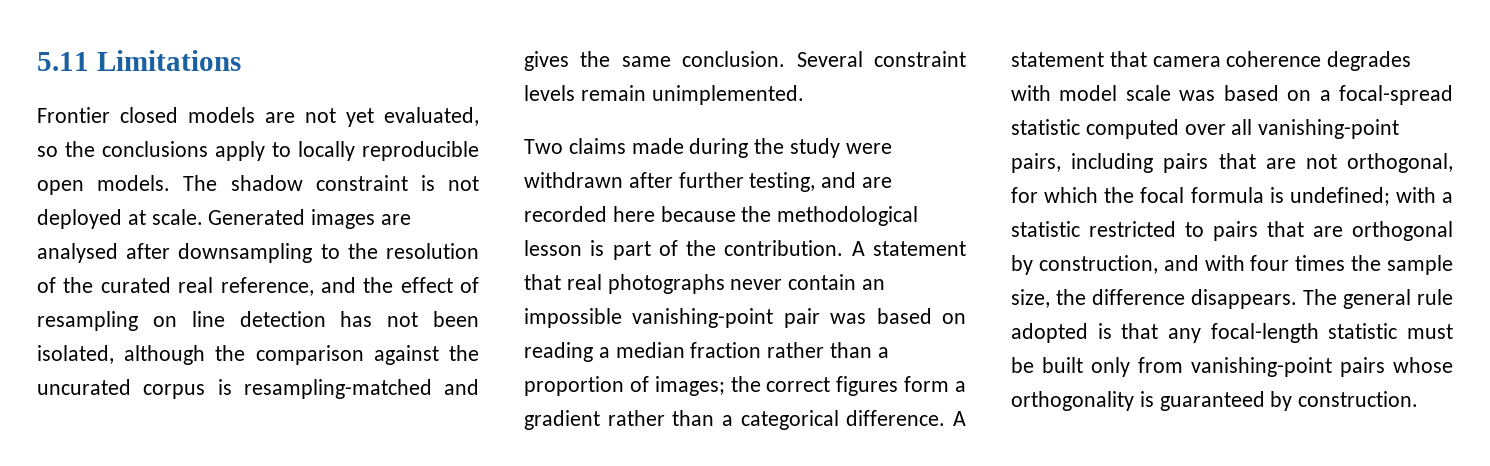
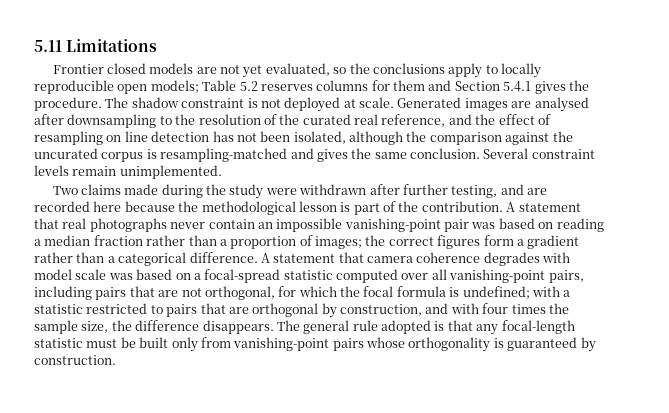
[97,175,171,191] models. -> [150,80,589,94] [34,97,102,111] models; Table 5.2 reserves columns for them and Section 5.4.1 gives the procedure.

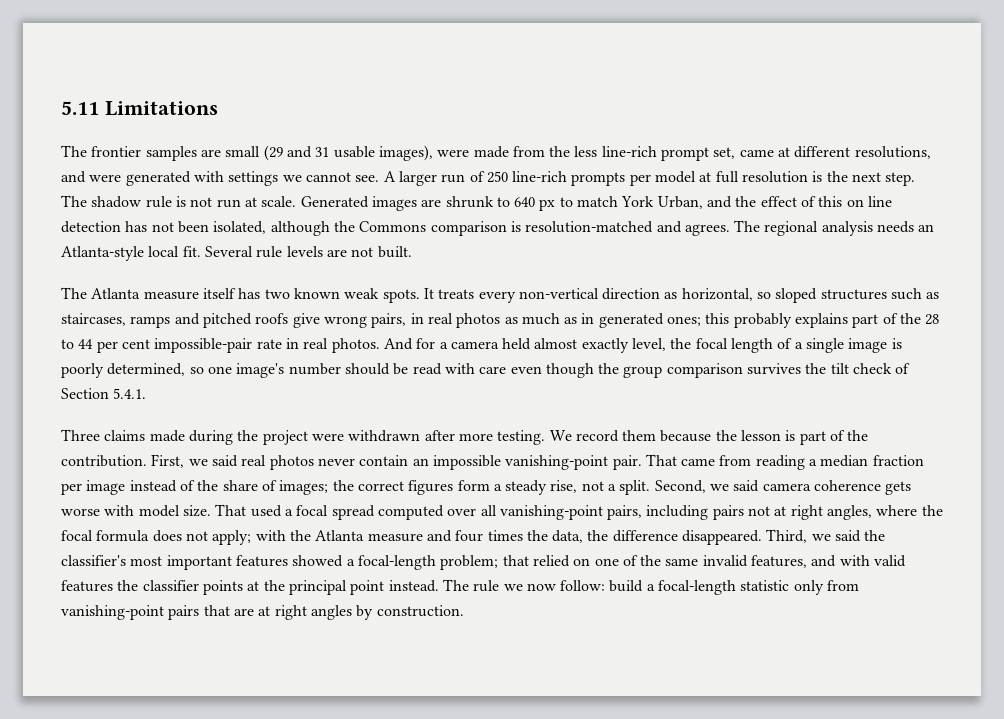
[52,63,542,78] [34,80,589,94] [34,97,102,111] Frontier closed models are not yet evaluated, so the conclusions apply to locally reproducible open models; Table 5.2 reserves columns for them and Section 5.4.1 gives the procedure. -> [61,145,931,161] [61,171,916,186] The frontier samples are small (29 and 31 usable images), were made from the less line-rich prompt set, came at different resolutions, and were generated with settings we cannot see. A larger run of 250 line-rich prompts per model at full resolution is the next step.
[181,98,245,108] constraint -> [145,196,172,208] rule
[284,97,341,112] deployed -> [216,199,241,208] run
[534,97,589,112] [34,114,446,128] analysed after downsampling to the resolution of the curated real reference, -> [445,196,703,211] shrunk to 640 px to match York Urban,
[34,131,103,145] resampling -> [818,196,843,207] this
[429,131,573,145] [34,148,595,162] [34,165,222,179] [52,186,78,195] comparison against the uncurated corpus is resampling-matched and gives the same conclusion. Several constraint levels remain unimplemented. // Two -> [359,220,935,236] [61,246,412,261] [61,287,940,303] [61,313,940,328] [61,338,902,353] [61,363,911,378] [61,388,147,399] [61,429,100,441] Commons comparison is resolution-matched and agrees. The regional analysis needs an Atlanta-style local fit. Several rule levels are not built. // The Atlanta measure itself has two known weak spots. It treats every non-vertical direction as horizontal, so sloped structures such as staircases, ramps and pitched roofs give wrong pairs, in real photos as much as in generated ones; this probably explains part of the 28 to 44 per cent impossible-pair rate in real photos. And for a camera held almost exactly level, the focal length of a single image is poorly determined, so one image's number should be read with care even though the group comparison survives the tilt check of Section 5.4.1. // Three
[229,184,264,199] study -> [262,430,308,445] project
[402,184,548,198] [34,201,122,212] further testing, and are recorded here -> [458,430,657,445] more testing. We record them
[201,201,296,215] methodological -> (737, 435) none
[506,202,581,212] [34,218,167,232] A statement that real photographs -> [151,454,314,470] First, we said real photos
[444,218,604,232] [34,235,297,249] pair was based on reading a median fraction rather than a proportion -> [612,454,924,470] [61,480,258,495] pair. That came from reading a median fraction per image instead of the share
[527,235,580,249] [34,252,571,266] [34,269,333,283] gradient rather than a categorical difference. A statement that camera coherence degrades with model scale was based on a focal-spread statistic -> [505,480,912,495] [61,504,375,520] steady rise, not a split. Second, we said camera coherence gets worse with model size. That used a focal spread
[129,286,571,300] [34,303,569,318] [34,320,575,335] [34,337,578,352] that are not orthogonal, for which the focal formula is undefined; with a statistic restricted to pairs that are orthogonal by construction, and with four times the sample size, the difference disappears. The general rule adopted is that any focal-length statistic must be built only from vanishing-point pairs whose orthogonality is guaranteed -> [748,505,943,520] [61,529,886,545] [61,555,907,570] [61,579,860,595] [61,605,352,620] not at right angles, where the focal formula does not apply; with the Atlanta measure and four times the data, the difference disappeared. Third, we said the classifier's most important features showed a focal-length problem; that relied on one of the same invalid features, and with valid features the classifier points at the principal point instead. The rule we now follow: build a focal-length statistic only from vanishing-point pairs that are at right angles

